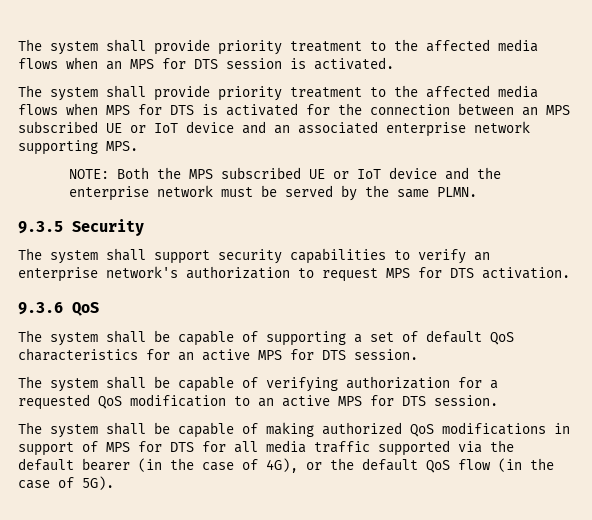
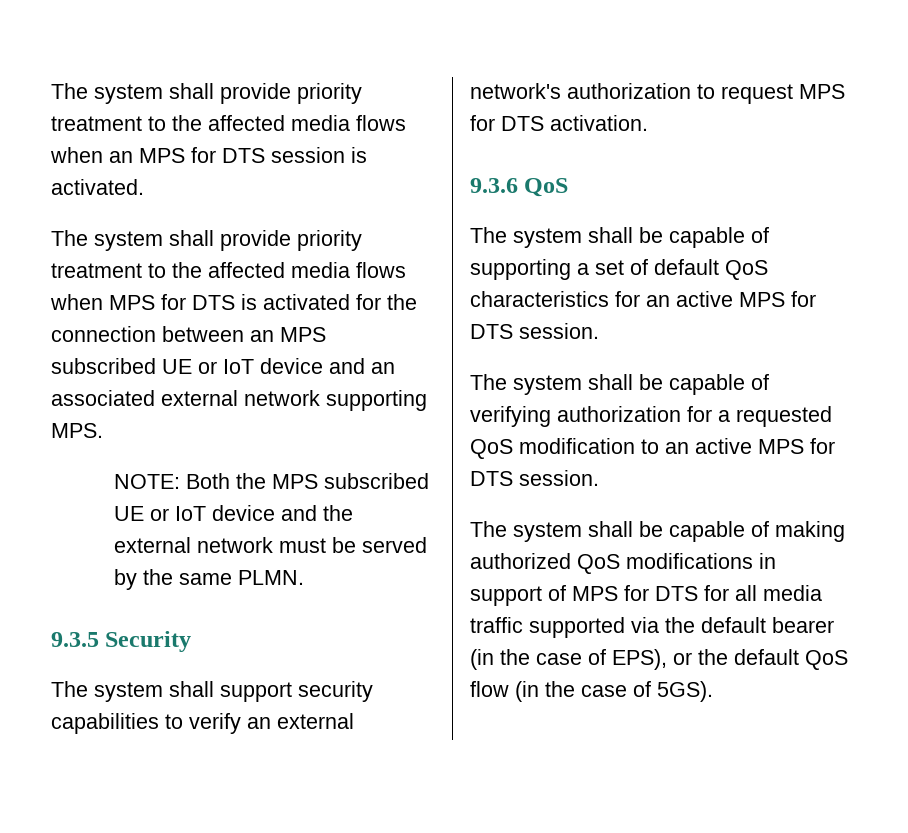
[386,122,466,137] enterprise -> [161,390,238,406] external
[69,186,150,201] enterprise -> [113,537,191,553] external
[18,267,98,282] enterprise -> [277,713,354,729] external
[266,458,298,473] 4G), -> [612,649,667,670] EPS),
[82,476,114,490] 5G). -> [657,681,713,702] 5GS).

